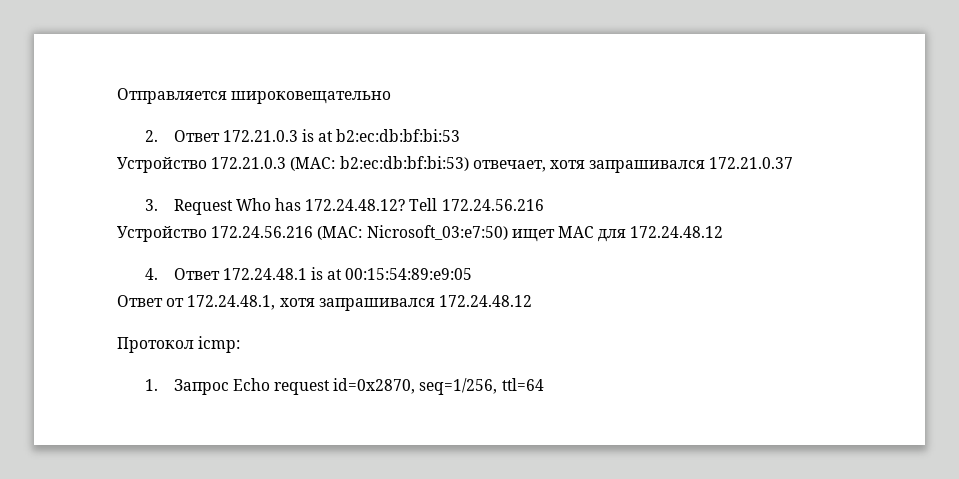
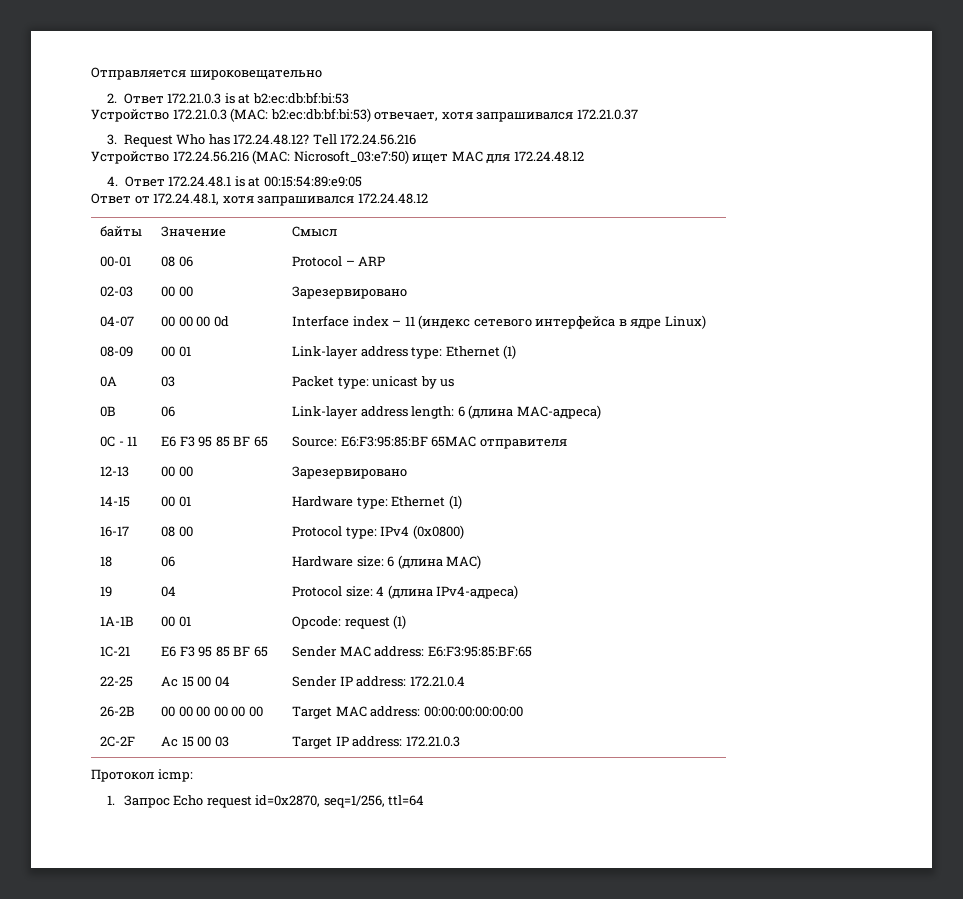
(532, 301) none -> [100,226,143,237] [161,226,227,237] [292,226,338,237] [100,256,132,267] [161,256,193,267] [292,256,386,267] [100,286,134,297] [161,286,193,297] [292,286,408,299] [100,316,135,327] [161,316,229,327] [292,315,706,329] [100,346,134,357] [161,346,191,357] [292,345,517,359] [100,376,118,387] [161,376,176,387] [292,376,455,389] [100,406,117,417] [161,406,176,417] [292,405,601,419] [100,436,138,447] [161,436,268,447] [292,436,567,449] [100,466,130,477] [161,466,193,477] [292,466,408,479] [100,496,131,507] [161,496,191,507] [292,495,462,509] [100,526,130,537] [161,526,193,537] [292,525,464,539] [100,556,113,567] [161,556,176,567] [292,555,482,569] [100,586,113,597] [161,586,177,597] [292,585,519,599] [100,616,135,626] [161,616,191,627] [292,615,407,629] [100,646,131,657] [161,646,268,657] [292,646,532,657] [100,676,134,687] [161,676,230,687] [292,676,465,687] [100,706,136,717] [161,706,263,717] [292,706,523,719] [100,736,136,747] [161,736,229,747] [292,736,460,749] // байты | Значение | Смысл // 00-01 | 08 06 | Protocol – ARP // 02-03 | 00 00 | Зарезервировано // 04-07 | 00 00 00 0d | Interface index – 11 (индекс сетевого интерфейса в ядре Linux) // 08-09 | 00 01 | Link-layer address type: Ethernet (1) // 0A | 03 | Packet type: unicast by us // 0B | 06 | Link-layer address length: 6 (длина MAC-адреса) // 0C - 11 | E6 F3 95 85 BF 65 | Source: E6:F3:95:85:BF 65MAC отправителя // 12-13 | 00 00 | Зарезервировано // 14-15 | 00 01 | Hardware type: Ethernet (1) // 16-17 | 08 00 | Protocol type: IPv4 (0x0800) // 18 | 06 | Hardware size: 6 (длина MAC) // 19 | 04 | Protocol size: 4 (длина IPv4-адреса) // 1A-1B | 00 01 | Opcode: request (1) // 1C-21 | E6 F3 95 85 BF 65 | Sender MAC address: E6:F3:95:85:BF:65 // 22-25 | Ac 15 00 04 | Sender IP address: 172.21.0.4 // 26-2B | 00 00 00 00 00 00 | Target MAC address: 00:00:00:00:00:00 // 2C-2F | Ac 15 00 03 | Target IP address: 172.21.0.3

